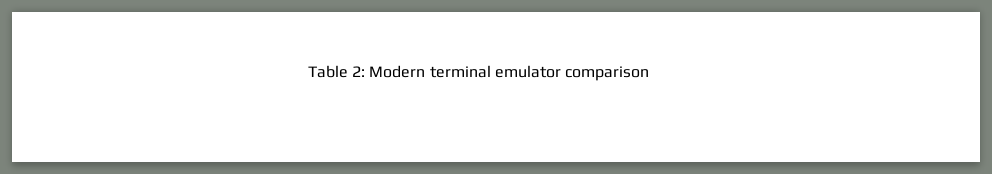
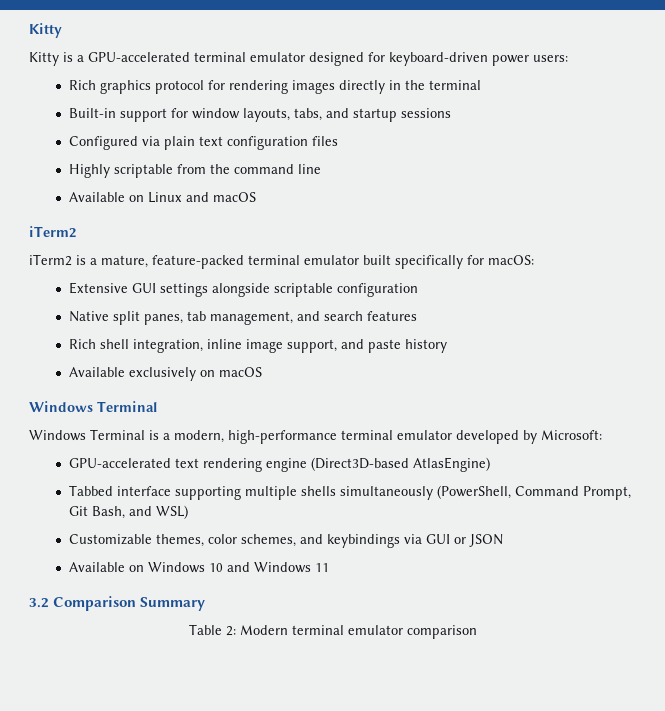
(307, 71) none -> [29,23,62,38] [29,52,568,66] [68,80,481,94] [68,108,451,122] [68,136,338,150] [68,164,321,178] [68,192,256,203] [29,226,76,238] [29,254,534,269] [68,282,418,297] [68,311,417,325] [68,339,447,353] [68,367,262,381] [29,401,157,412] [29,429,602,444] [68,457,490,472] [68,485,631,500] [68,505,188,519] [68,534,503,548] [68,562,329,573] [29,596,206,611] Kitty // Kitty is a GPU-accelerated terminal emulator designed for keyboard-driven power users: // Rich graphics protocol for rendering images directly in the terminal // Built-in support for window layouts, tabs, and startup sessions // Configured via plain text configuration files // Highly scriptable from the command line // Available on Linux and macOS // iTerm2 // iTerm2 is a mature, feature-packed terminal emulator built specifically for macOS: // Extensive GUI settings alongside scriptable configuration // Native split panes, tab management, and search features // Rich shell integration, inline image support, and paste history // Available exclusively on macOS // Windows Terminal // Windows Terminal is a modern, high-performance terminal emulator developed by Microsoft: // GPU-accelerated text rendering engine (Direct3D-based AtlasEngine) // Tabbed interface supporting multiple shells simultaneously (PowerShell, Command Prompt, Git Bash, and WSL) // Customizable themes, color schemes, and keybindings via GUI or JSON // Available on Windows 10 and Windows 11 // 3.2 Comparison Summary //

